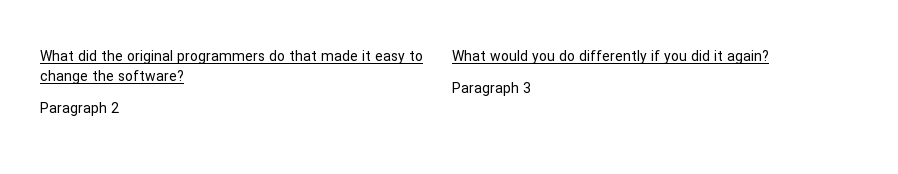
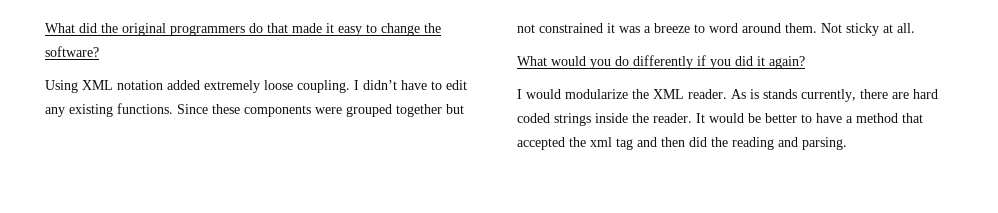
[40,102,119,116] Paragraph 2 -> [45,80,467,93] [45,103,464,117] [517,23,915,36] Using XML notation added extremely loose coupling. I didn’t have to edit any existing functions. Since these components were grouped together but not constrained it was a breeze to word around them. Not sticky at all.
[452,82,531,96] Paragraph 3 -> [517,89,938,102] [517,113,923,126] [517,137,847,150] I would modularize the XML reader. As is stands currently, there are hard coded strings inside the reader. It would be better to have a method that accepted the xml tag and then did the reading and parsing.

